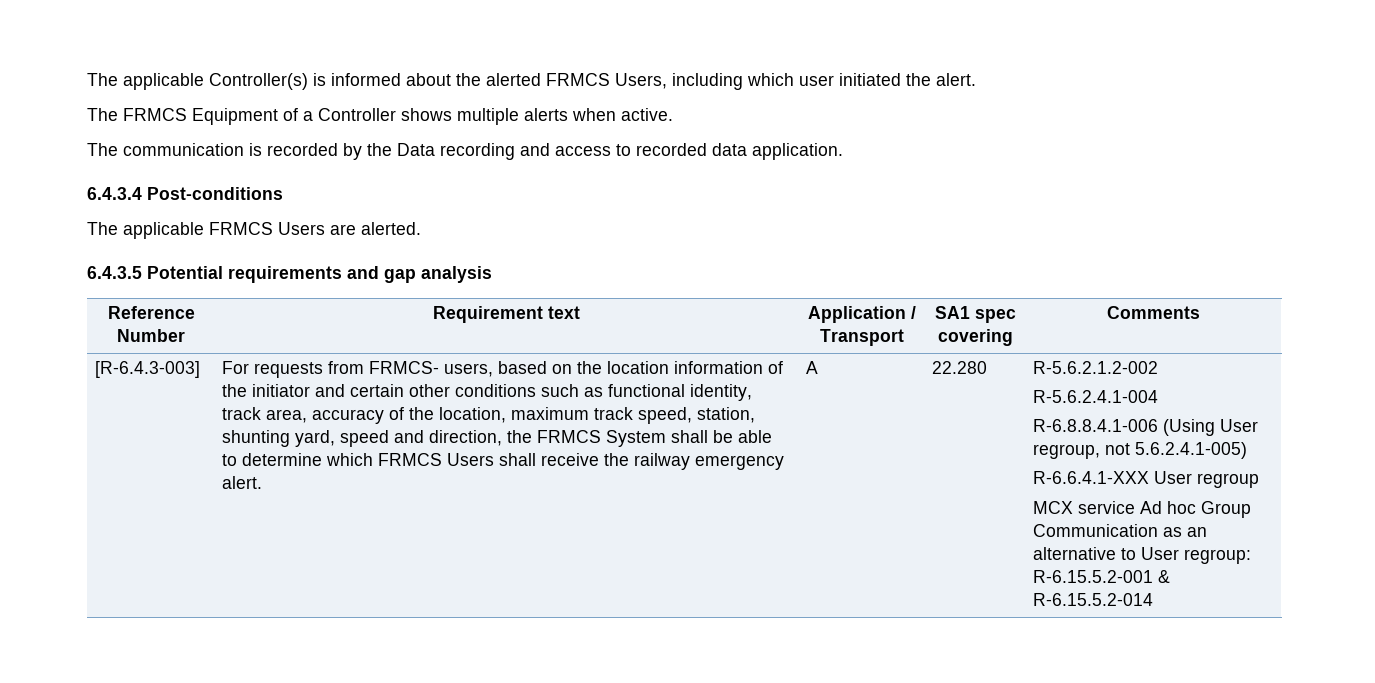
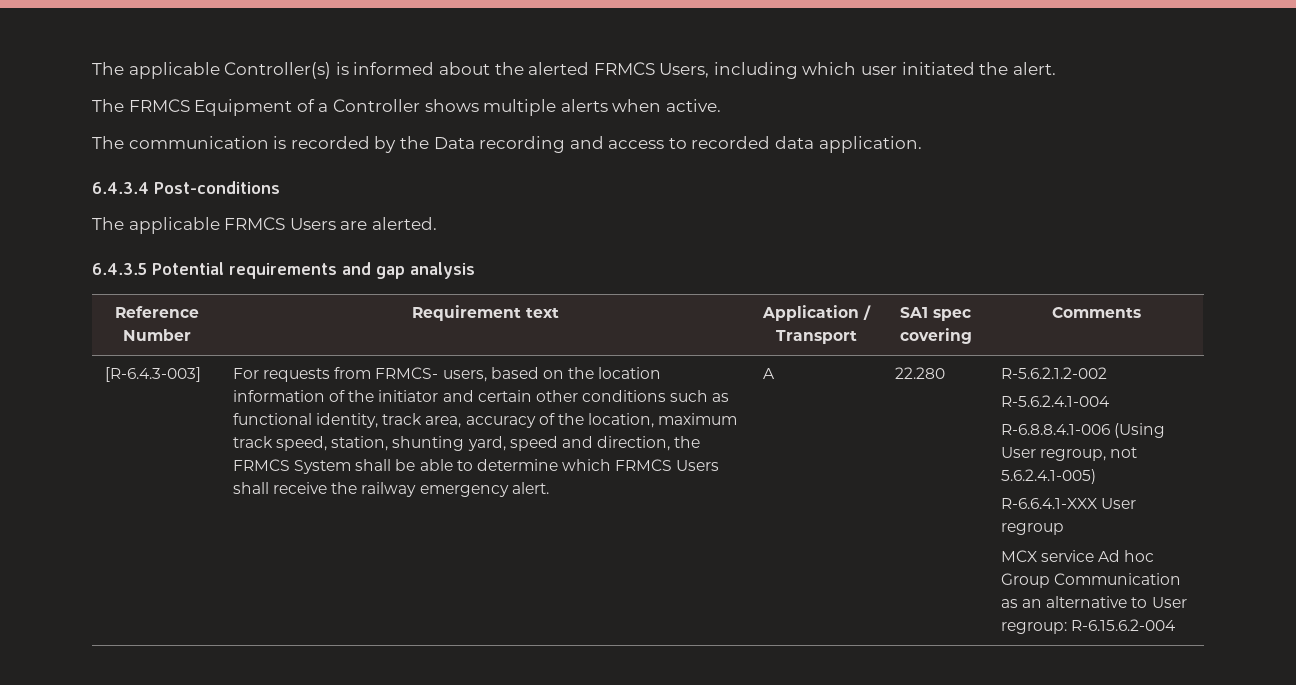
[1032,570,1170,583] [1032,593,1153,606] R-6.15.5.2-001 & R-6.15.5.2-014 -> [1070,619,1176,631] R-6.15.6.2-004

